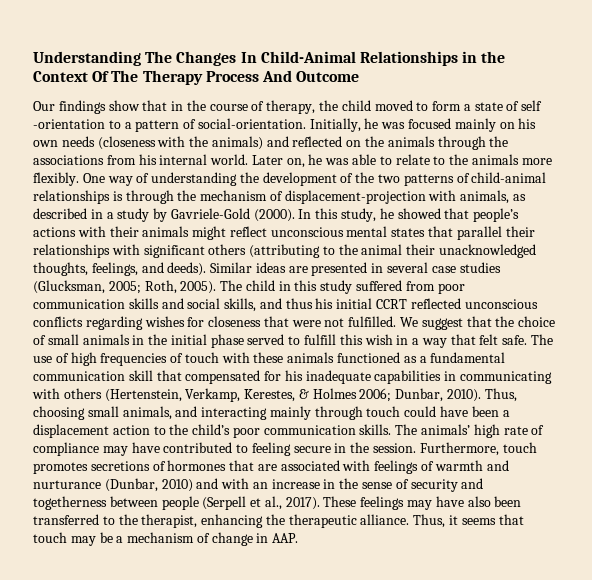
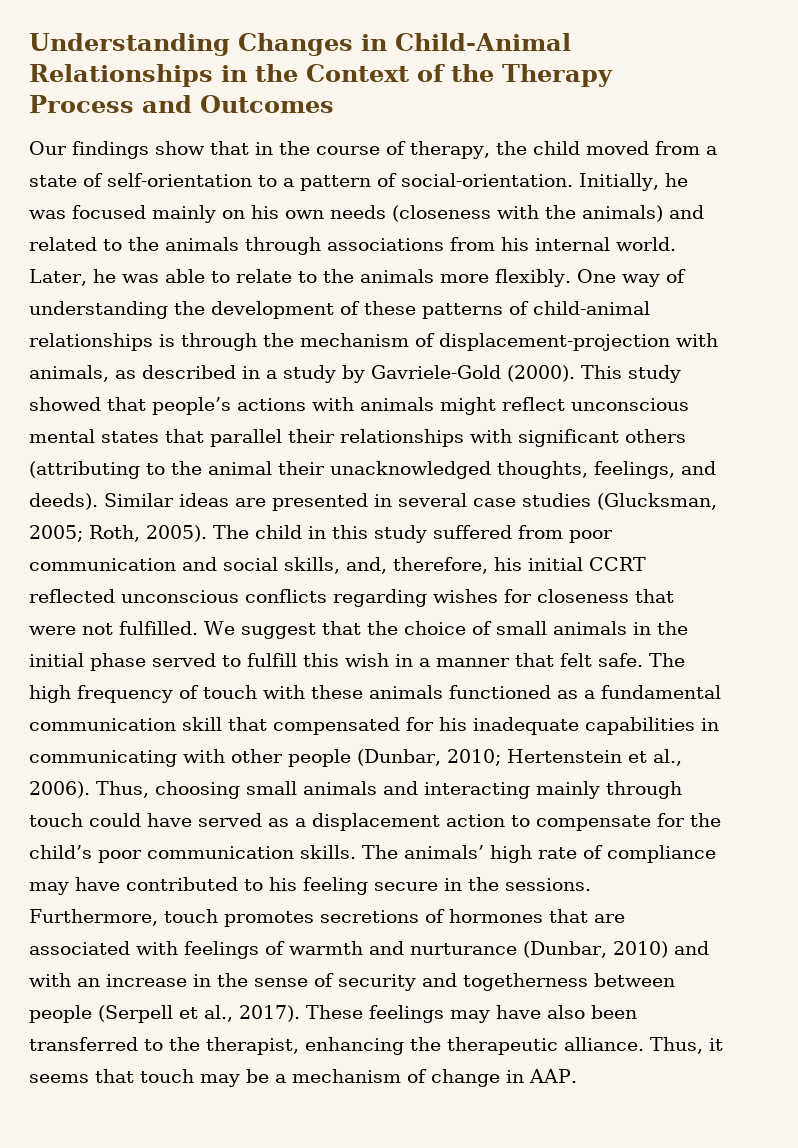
[145,51,257,66] The Changes In -> [238,33,387,56] Changes in
[92,70,360,85] Of The Therapy Process And Outcome -> [417,64,613,87] [29,95,334,113] of the Therapy Process and Outcomes
[416,101,462,111] to form -> [654,141,700,155] from
[521,100,543,111] [33,119,105,129] self -orientation -> [107,173,252,187] self-orientation
[292,136,362,147] reflected on -> [29,237,122,251] related to
[489,136,509,147] the -> (321, 246) none
[251,155,305,168] Later on, -> [29,269,87,286] Later,
[355,172,401,183] the two -> [364,301,416,315] these
[298,208,394,222] In this study, he -> [581,365,681,383] This study
[109,226,139,237] their -> (354, 404) none
[128,298,159,309] skills -> (176, 564) none
[259,298,313,309] and thus -> [346,557,488,574] and, therefore,
[421,338,447,348] way -> [436,658,510,667] manner
[33,352,168,366] use of high frequencies -> [29,685,173,703] high frequency
[63,388,482,402] others (Hertenstein, Verkamp, Kerestes, & Holmes 2006; Dunbar, 2010). -> [231,749,682,767] [29,781,90,798] other people (Dunbar, 2010; Hertenstein et al., 2006).
[122,406,172,420] animals, -> [303,781,377,795] animals
[471,406,499,417] been -> [198,813,289,827] served as
(166, 430) none -> [536,813,685,831] compensate for
(249, 448) none -> [269,877,297,891] his
[373,443,417,453] session. -> [505,878,591,891] sessions.

